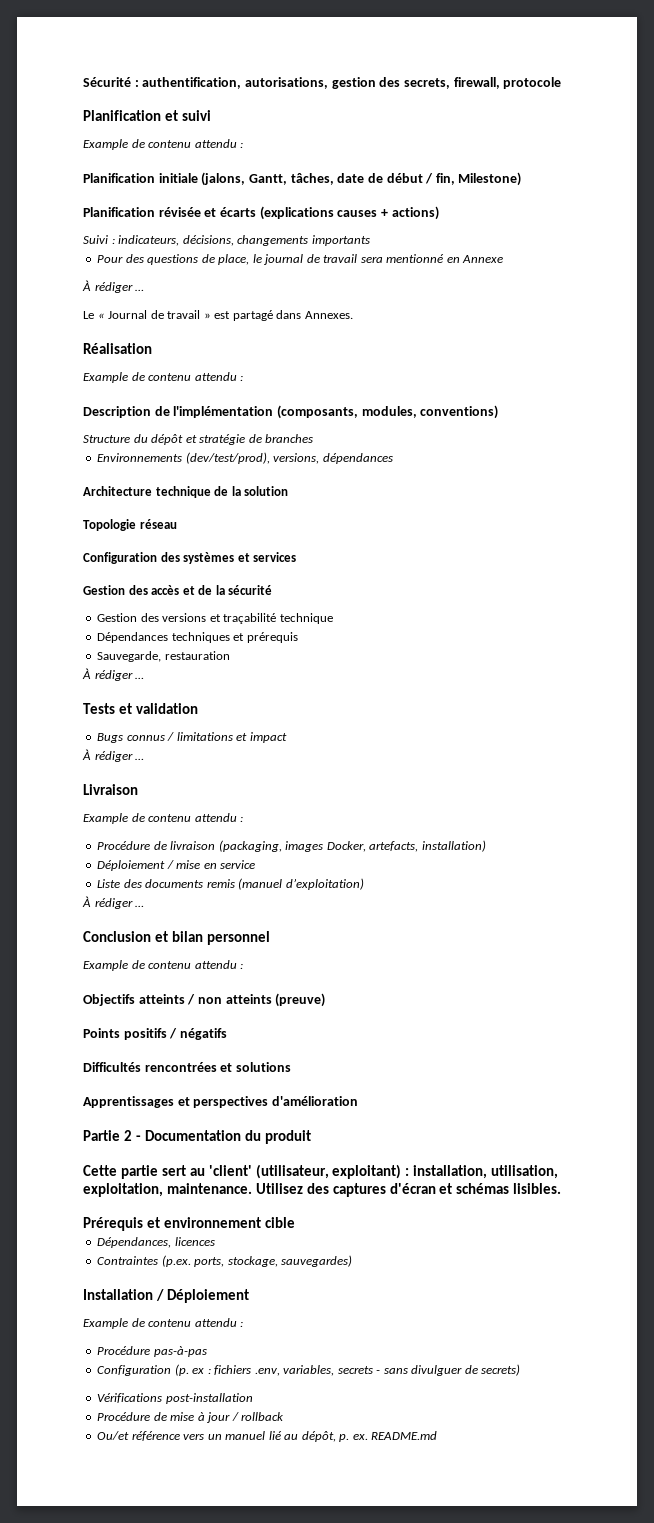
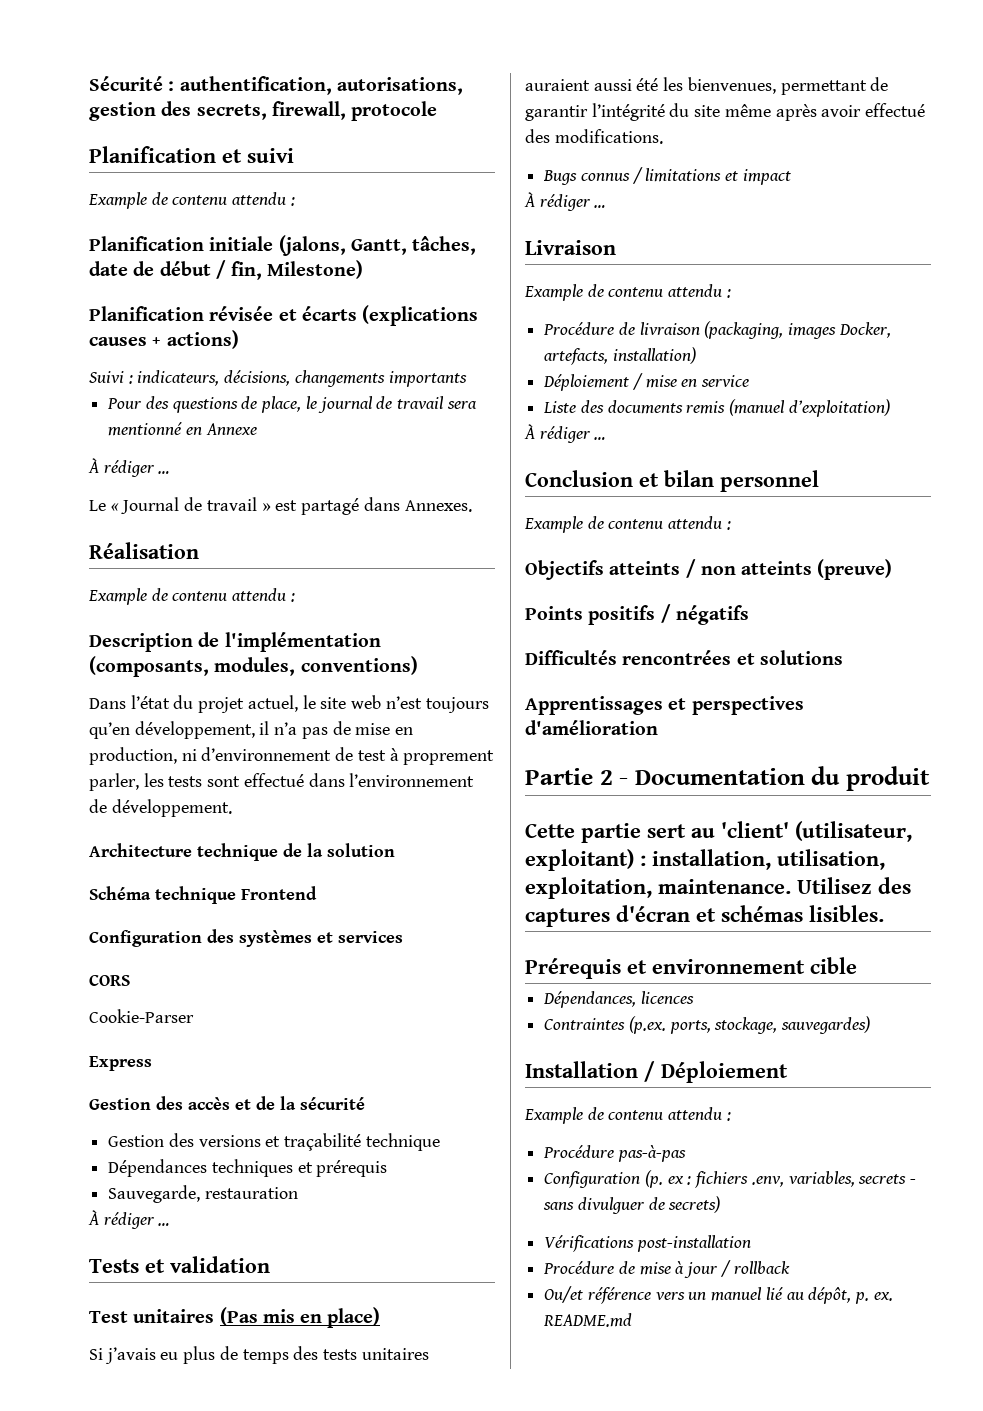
[83,434,314,445] [97,452,393,464] Structure du dépôt et stratégie de branches // Environnements (dev/test/prod), versions, dépendances -> [89,695,489,713] [89,721,414,739] [89,747,495,765] [89,773,475,791] [89,799,232,817] Dans l’état du projet actuel, le site web n’est toujours qu’en développement, il n’a pas de mise en production, ni d’environnement de test à proprement parler, les tests sont effectué dans l’environnement de développement.
[83,519,177,531] Topologie réseau -> [89,886,317,904] Schéma technique Frontend
(297, 557) none -> [89,975,130,986] [89,1009,194,1023] [89,1056,152,1071] // CORS // Cookie-Parser // Express
(198, 708) none -> [89,1307,381,1328] [89,1346,429,1364] [525,77,889,95] [525,103,926,121] [525,129,663,144] // Test unitaires (Pas mis en place) // Si j’avais eu plus de temps des tests unitaires auraient aussi été les bienvenues, permettant de garantir l’intégrité du site même après avoir effectué des modifications.

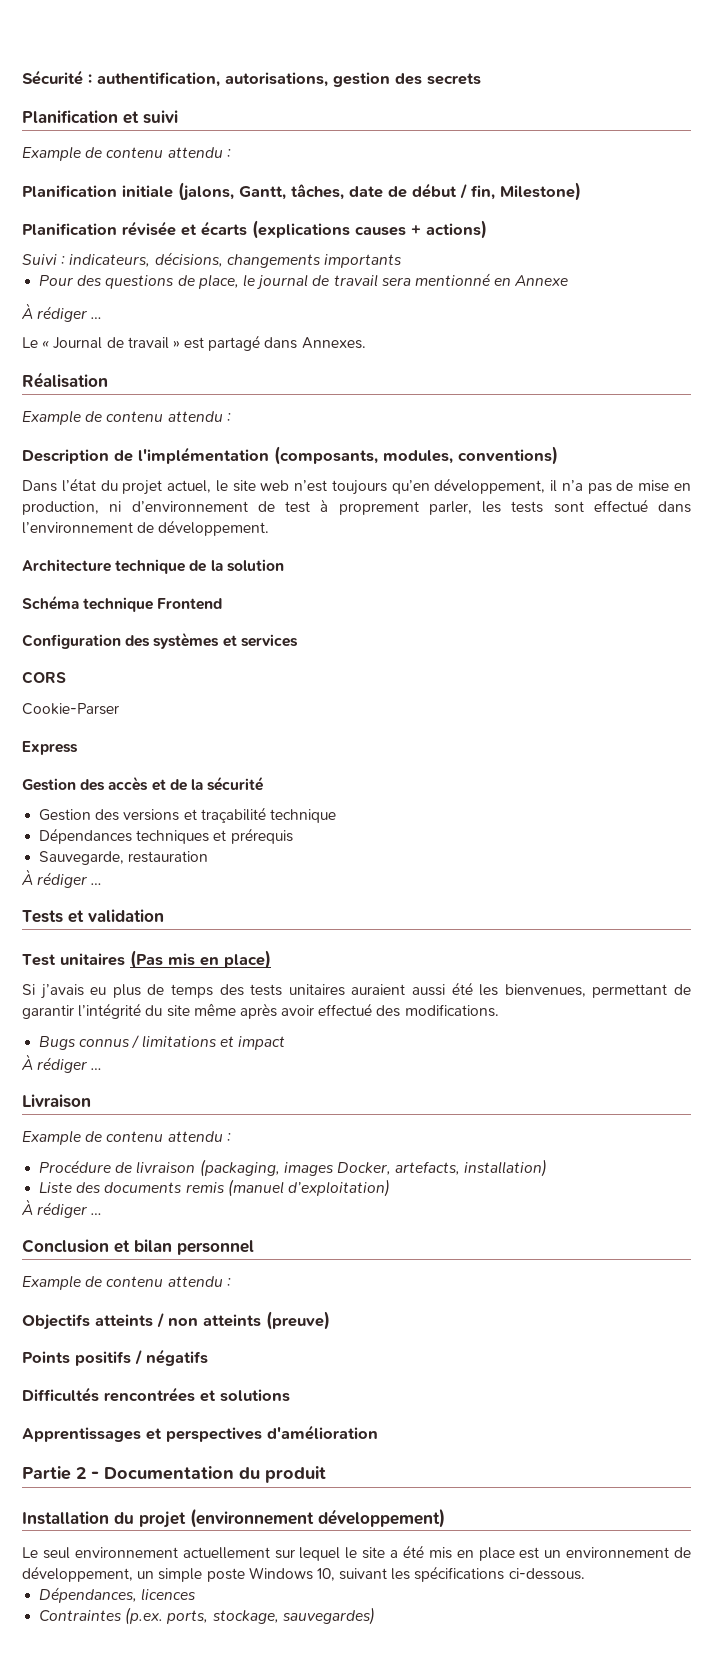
[196,101,438,121] secrets, firewall, protocole -> [427,73,481,85] secrets
[543,373,750,391] // Déploiement / mise en service -> (548, 1168) none
[525,821,912,843] [525,849,885,871] [525,877,911,899] [525,905,884,927] [525,957,857,979] Cette partie sert au 'client' (utilisateur, exploitant) : installation, utilisation, exploitation, maintenance. Utilisez des captures d'écran et schémas lisibles. // Prérequis et environnement cible -> [22,1508,445,1528] [22,1545,691,1561] [22,1566,585,1582] Installation du projet (environnement développement) // Le seul environnement actuellement sur lequel le site a été mis en place est un environnement de développement, un simple poste Windows 10, suivant les spécifications ci-dessous.
[525,1061,788,1083] [524,1107,731,1124] [543,1145,686,1162] [544,1170,917,1188] [543,1196,721,1214] [544,1235,751,1252] [543,1260,790,1278] [544,1286,893,1304] [543,1313,633,1327] // Installation / Déploiement // Example de contenu attendu : // Procédure pas-à-pas // Configuration (p. ex : fichiers .env, variables, secrets - sans divulguer de secrets) // Vérifications post-installation // Procédure de mise à jour / rollback // Ou/et référence vers un manuel lié au dépôt, p. ex. README.md -> (375, 1616) none

